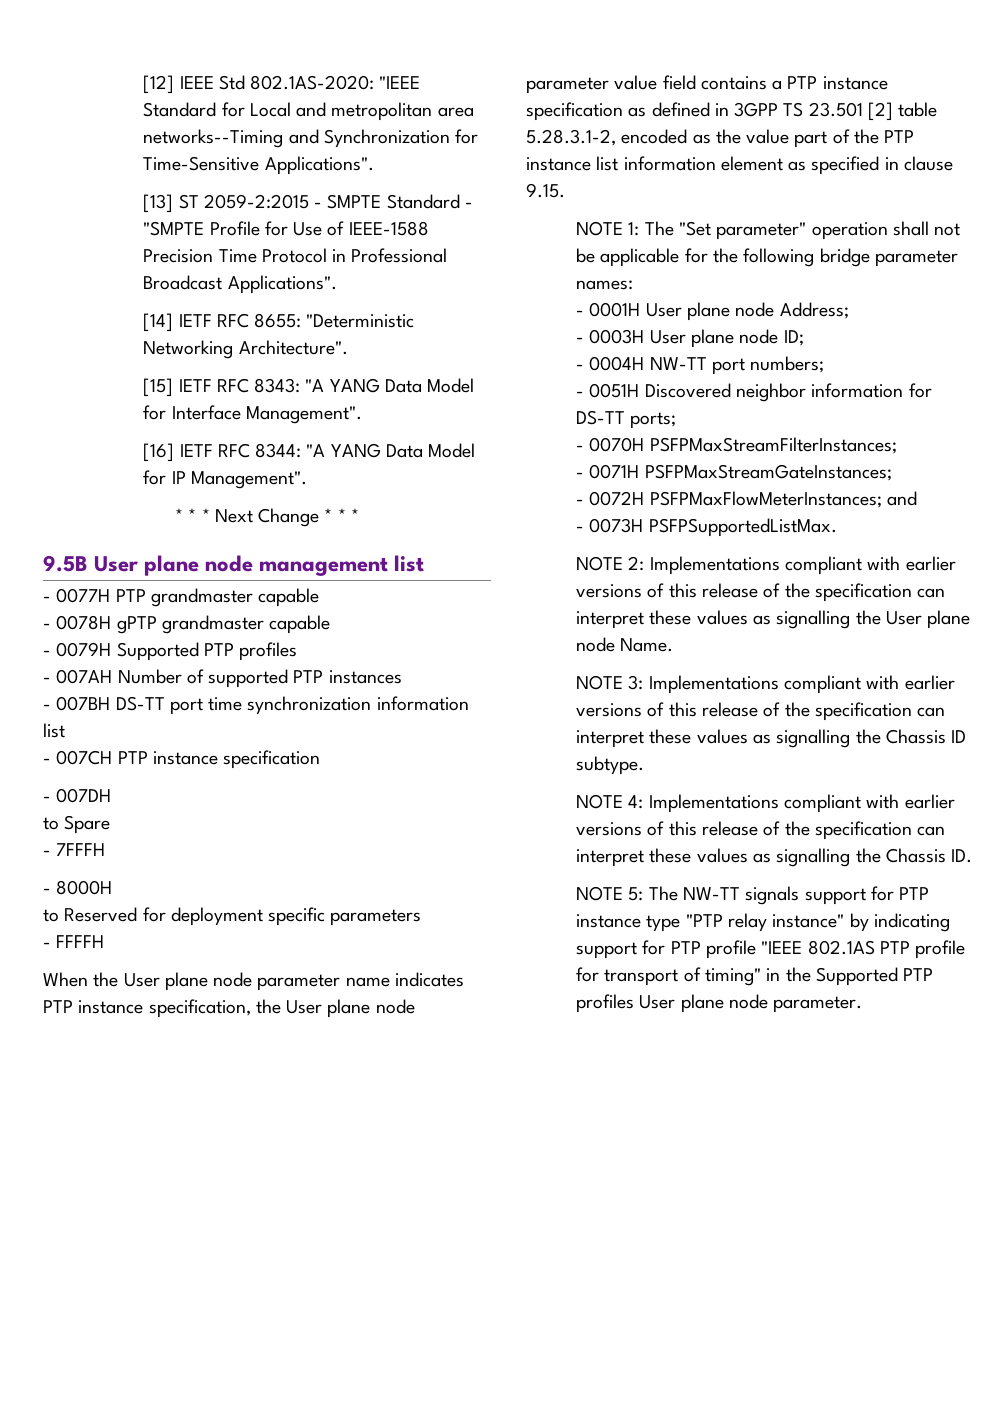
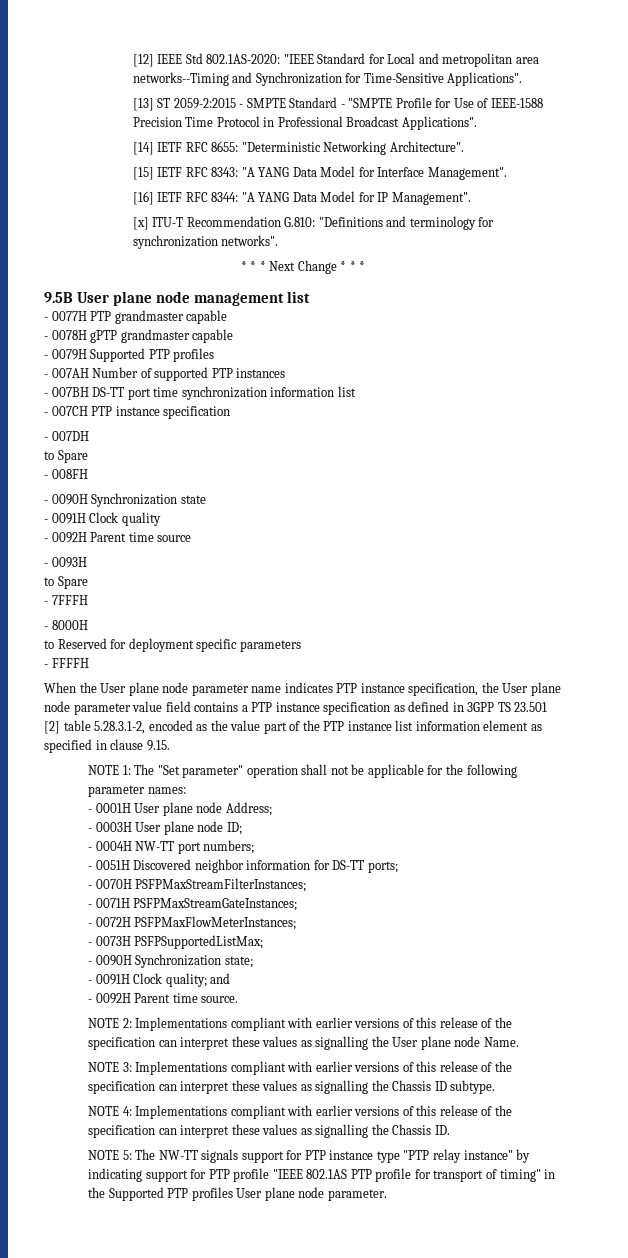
(307, 480) none -> [132,216,495,230] [132,235,279,249] // [x] ITU-T Recommendation G.810: "Definitions and terminology for synchronization networks".
(111, 824) none -> [44,469,88,479] [44,493,206,507] [44,512,161,526] [44,532,192,543] [44,557,87,568] [44,576,88,589] // - 008FH // - 0090H Synchronization state // - 0091H Clock quality // - 0092H Parent time source // - 0093H // to Spare
[819,248,870,267] bridge -> (517, 771) none
[886,491,917,506] [576,518,837,537] and // - 0073H PSFPSupportedListMax. -> [88,935,264,949] [88,954,253,968] [88,973,231,987] [88,993,239,1004] // - 0073H PSFPSupportedListMax; // - 0090H Synchronization state; // - 0091H Clock quality; and // - 0092H Parent time source.

